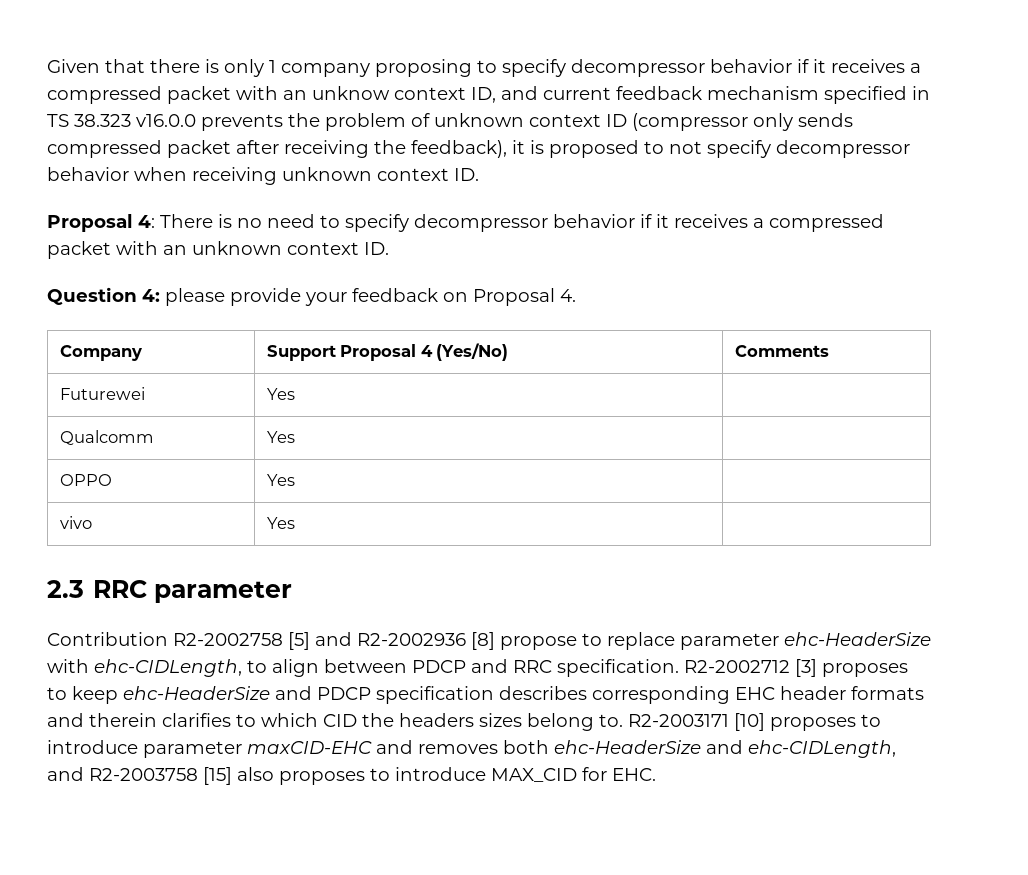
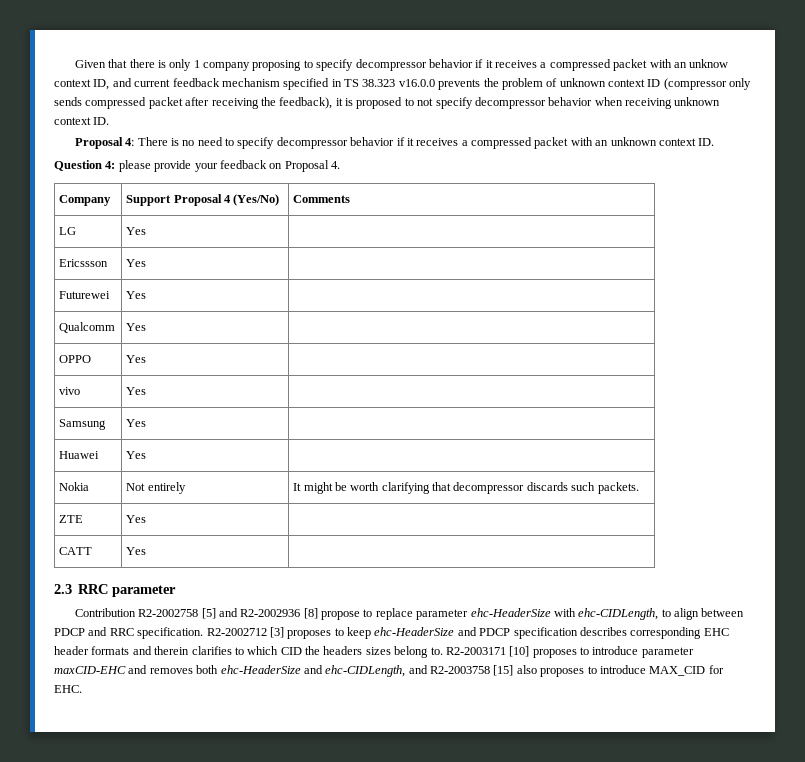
(829, 351) none -> [59,227,77,235] [126,227,147,235] [59,259,109,267] [126,259,147,267] // LG | Yes | // Ericssson | Yes |
(295, 523) none -> [59,419,107,430] [126,419,147,427] [59,451,100,459] [126,451,147,459] [59,482,90,491] [126,482,186,494] [293,482,639,494] [59,515,84,523] [126,515,147,523] [59,547,93,555] [126,547,147,555] // Samsung | Yes | // Huawei | Yes | // Nokia | Not entirely | It might be worth clarifying that decompressor discards such packets. // ZTE | Yes | // CATT | Yes |

